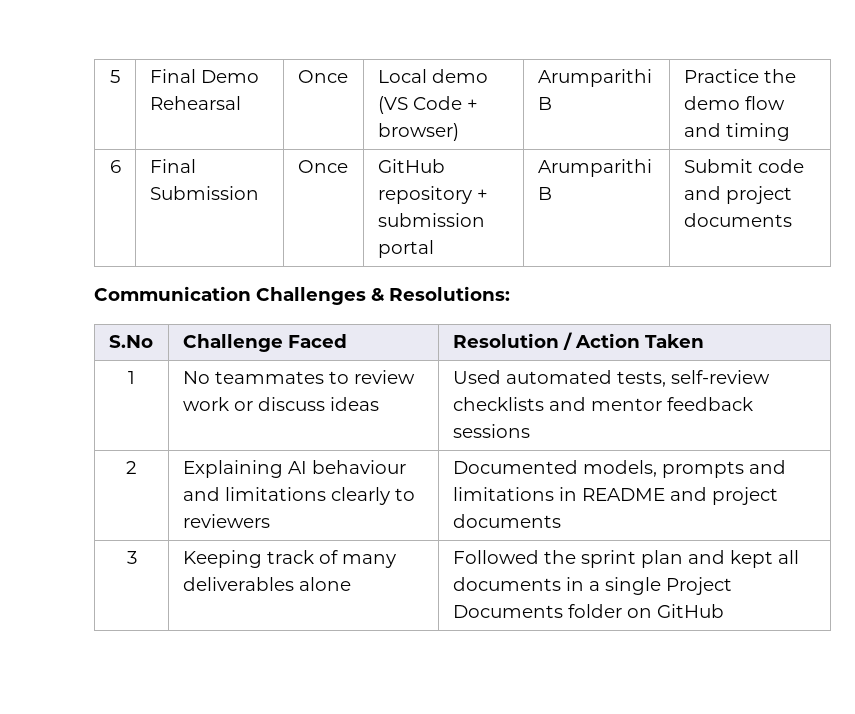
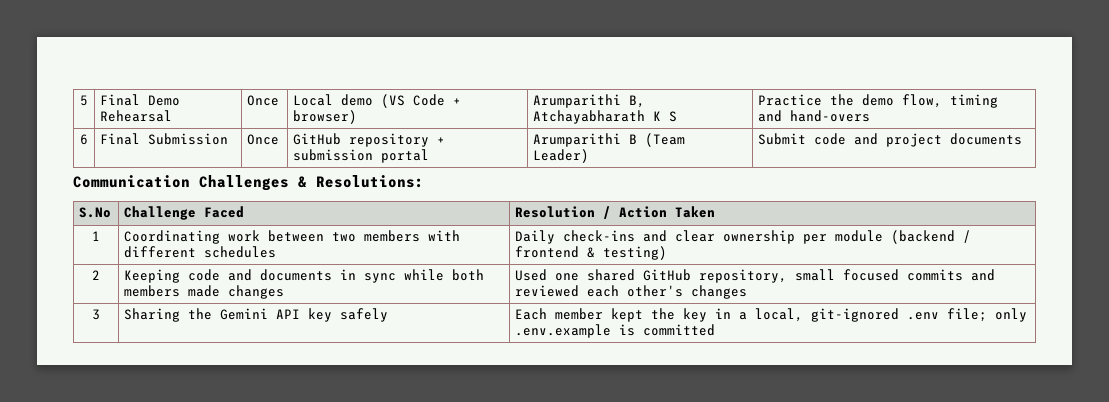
[537,97,552,110] B -> [629,95,646,108] [533,110,678,124] B, Atchayabharath K S
[744,96,785,110] [683,123,790,141] flow and timing -> [902,94,999,108] [758,110,871,122] flow, timing and hand-overs
(552, 193) none -> [645,133,686,147] [533,149,590,163] (Team Leader)
[182,370,415,384] [182,397,379,411] [452,370,770,387] [452,397,753,411] [452,424,530,438] [126,461,137,474] [182,460,406,478] [182,487,415,505] [182,514,270,528] [452,460,786,478] [452,487,778,505] [452,514,561,528] [126,551,137,564] [182,550,396,568] [182,577,351,591] [452,550,799,568] [452,577,732,595] [452,604,724,618] No teammates to review work or discuss ideas | Used automated tests, self-review checklists and mentor feedback sessions // 2 | Explaining AI behaviour and limitations clearly to reviewers | Documented models, prompts and limitations in README and project documents // 3 | Keeping track of many deliverables alone | Followed the sprint plan and kept all documents in a single Project Documents folder on GitHub -> [124,230,461,244] [124,246,277,258] [515,230,972,244] [515,246,668,260] [92,270,100,280] [124,269,485,283] [124,285,285,299] [515,269,996,283] [515,285,748,299] [92,309,100,320] [124,308,389,322] [515,308,1028,322] [515,324,716,338] Coordinating work between two members with different schedules | Daily check-ins and clear ownership per module (backend / frontend & testing) // 2 | Keeping code and documents in sync while both members made changes | Used one shared GitHub repository, small focused commits and reviewed each other's changes // 3 | Sharing the Gemini API key safely | Each member kept the key in a local, git-ignored .env file; only .env.example is committed

